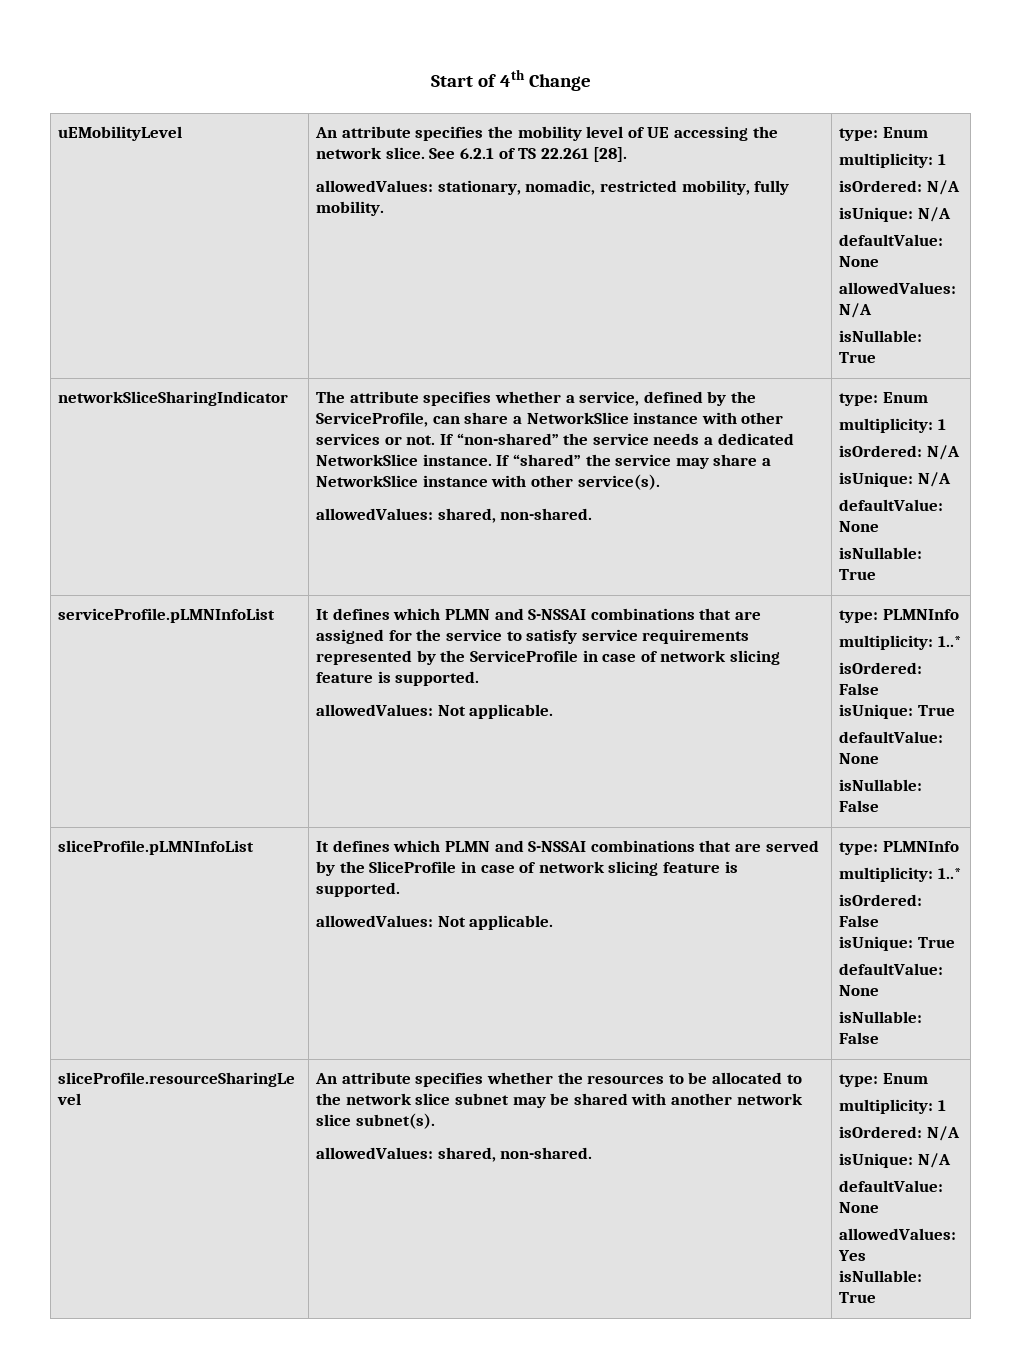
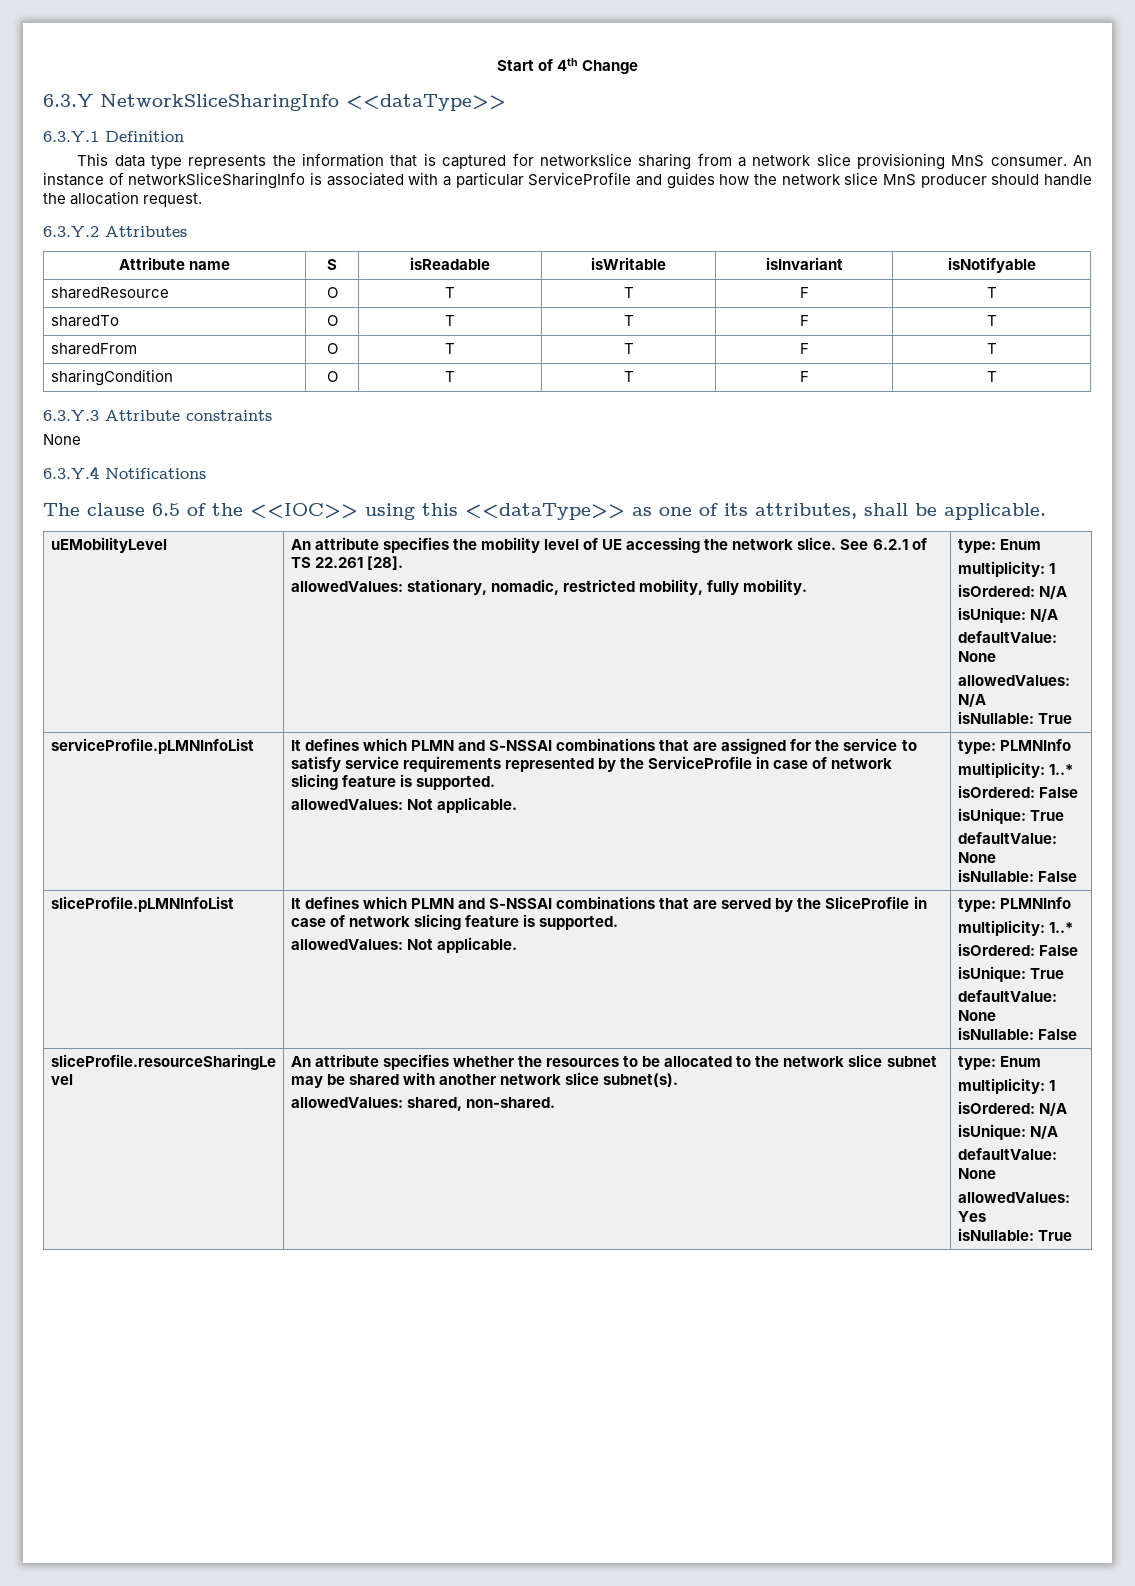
(591, 82) none -> [43,94,506,111] [43,131,184,142] [77,153,1093,170] [43,172,1092,189] [43,191,203,207] [43,226,187,237] [118,257,231,270] [327,259,337,270] [410,257,490,270] [591,257,666,270] [765,257,843,270] [947,257,1036,273] [50,287,169,299] [326,287,338,298] [445,287,455,298] [623,287,634,298] [799,287,809,298] [986,287,997,298] [50,315,119,327] [326,315,338,326] [445,315,455,326] [623,315,634,326] [799,315,809,326] [986,315,997,326] [50,343,137,355] [326,343,338,354] [445,343,455,354] [623,343,634,354] [799,343,809,354] [986,343,997,354] [50,369,173,386] [326,371,338,382] [445,371,455,382] [623,371,634,382] [799,371,809,382] [986,371,997,382] [43,410,272,421] [43,434,81,445] [43,466,206,479] [43,503,1046,520] // 6.3.Y NetworkSliceSharingInfo <<dataType>> // 6.3.Y.1 Definition // This data type represents the information that is captured for networkslice sharing from a network slice provisioning MnS consumer. An instance of networkSliceSharingInfo is associated with a particular ServiceProfile and guides how the network slice MnS producer should handle the allocation request. // 6.3.Y.2 Attributes // Attribute name | S | isReadable | isWritable | isInvariant | isNotifyable // sharedResource | O | T | T | F | T // sharedTo | O | T | T | F | T // sharedFrom | O | T | T | F | T // sharingCondition | O | T | T | F | T // 6.3.Y.3 Attribute constraints // None // 6.3.Y.4 Notifications // The clause 6.5 of the <<IOC>> using this <<dataType>> as one of its attributes, shall be applicable.
[58,391,289,406] [316,391,756,406] [316,412,784,427] [316,433,794,445] [316,454,771,469] [316,474,660,490] [316,508,593,523] [839,392,928,406] [839,418,946,433] [839,445,960,460] [839,472,951,487] [839,499,944,511] [839,521,880,532] [839,547,923,559] [839,569,877,580] // networkSliceSharingIndicator | The attribute specifies whether a service, defined by the ServiceProfile, can share a NetworkSlice instance with other services or not. If “non-shared” the service needs a dedicated NetworkSlice instance. If “shared” the service may share a NetworkSlice instance with other service(s). // allowedValues: shared, non-shared. | type: Enum // multiplicity: 1 // isOrdered: N/A // isUnique: N/A // defaultValue: None // isNullable: True -> (1072, 718) none

